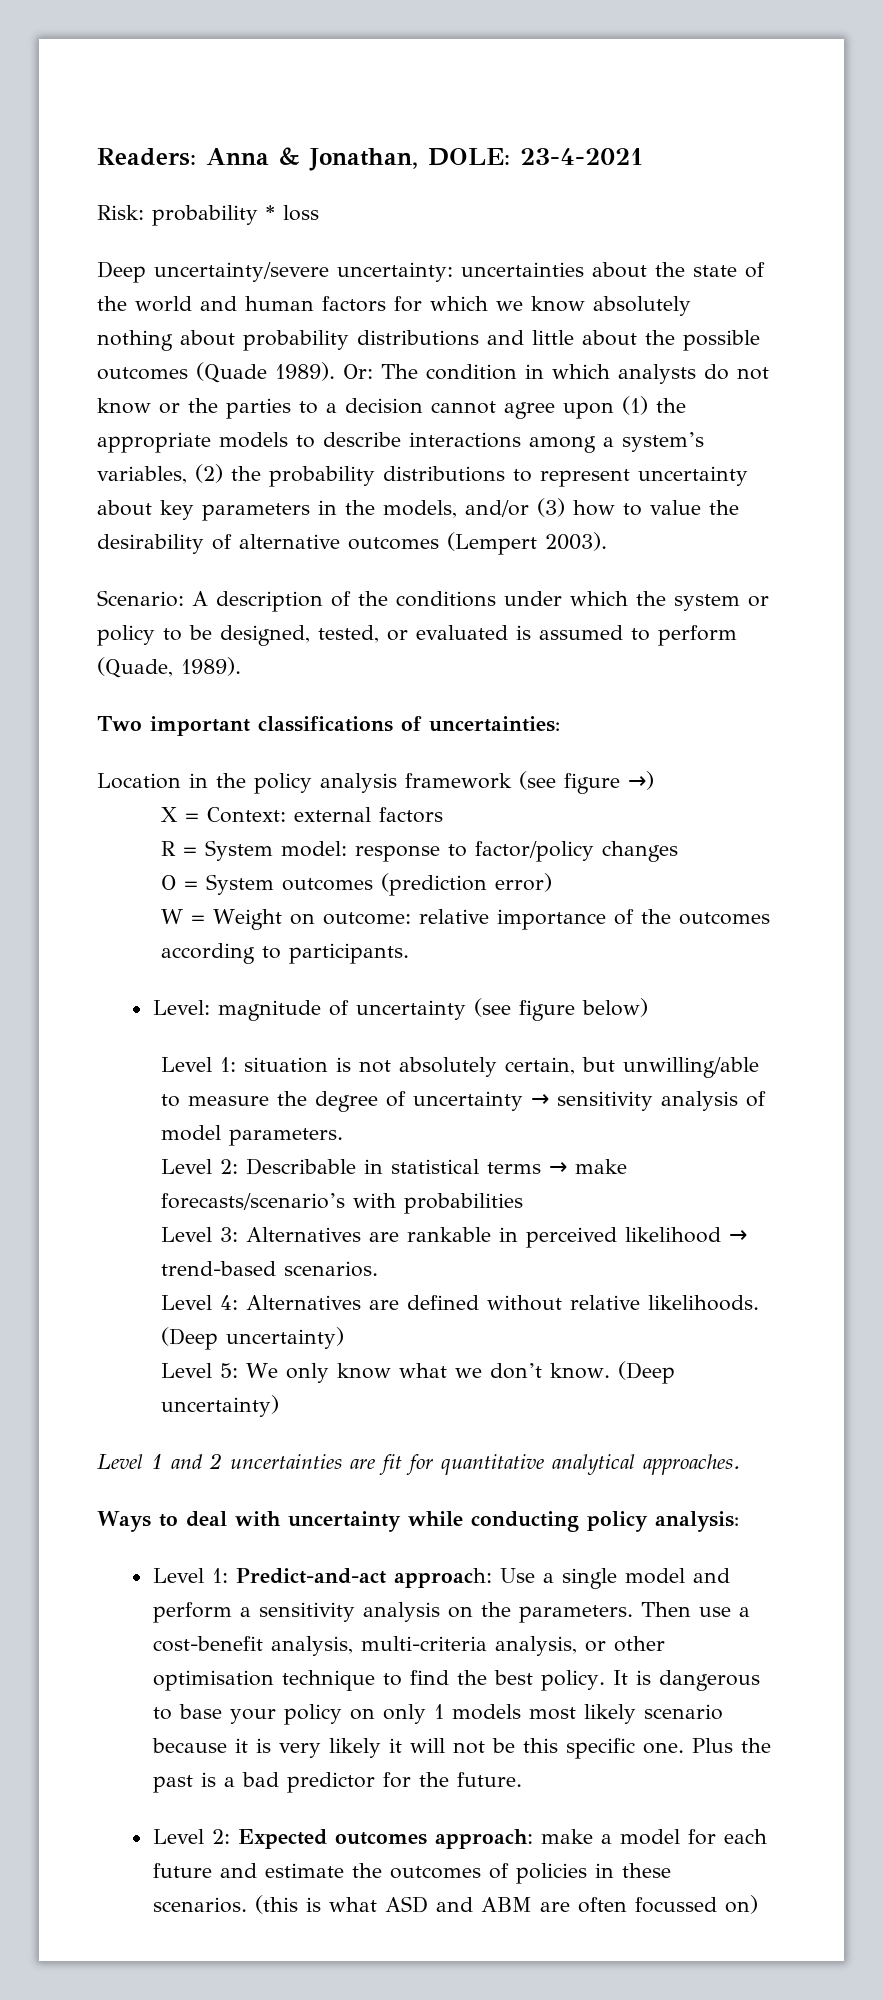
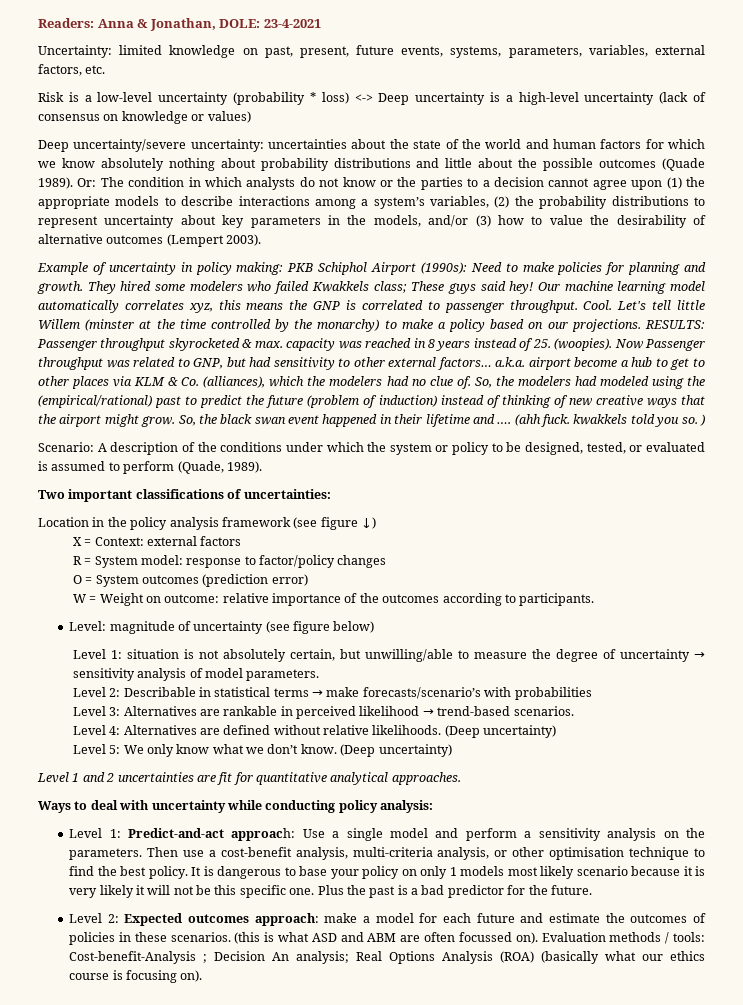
[97,205,319,226] Risk: probability * loss -> [38,45,705,58] [38,64,106,76] [38,92,706,105] [38,111,251,124] Uncertainty: limited knowledge on past, present, future events, systems, parameters, variables, external factors, etc. // Risk is a low-level uncertainty (probability * loss) <-> Deep uncertainty is a high-level uncertainty (lack of consensus on knowledge or values)
(607, 541) none -> [37,262,706,275] [37,281,705,294] [38,300,706,313] [38,319,705,332] [37,338,705,351] [38,357,705,370] [38,376,705,389] [38,395,705,408] [38,414,705,427] // Example of uncertainty in policy making: PKB Schiphol Airport (1990s): Need to make policies for planning and growth. They hired some modelers who failed Kwakkels class; These guys said hey! Our machine learning model automatically correlates xyz, this means the GNP is correlated to passenger throughput. Cool. Let's tell little Willem (minster at the time controlled by the monarchy) to make a policy based on our projections. RESULTS: Passenger throughput skyrocketed & max. capacity was reached in 8 years instead of 25. (woopies). Now Passenger throughput was related to GNP, but had sensitivity to other external factors… a.k.a. airport become a hub to get to other places via KLM & Co. (alliances), which the modelers had no clue of. So, the modelers had modeled using the (empirical/rational) past to predict the future (problem of induction) instead of thinking of new creative ways that the airport might grow. So, the black swan event happened in their lifetime and …. (ahh fuck. kwakkels told you so. )
[628,771,654,790] →) -> [361,517,376,529] ↓)
[724,1895,758,1914] on) -> [515,932,705,944] [69,951,706,964] [69,970,203,983] on). Evaluation methods / tools: Cost-benefit-Analysis ; Decision An analysis; Real Options Analysis (ROA) (basically what our ethics course is focusing on).

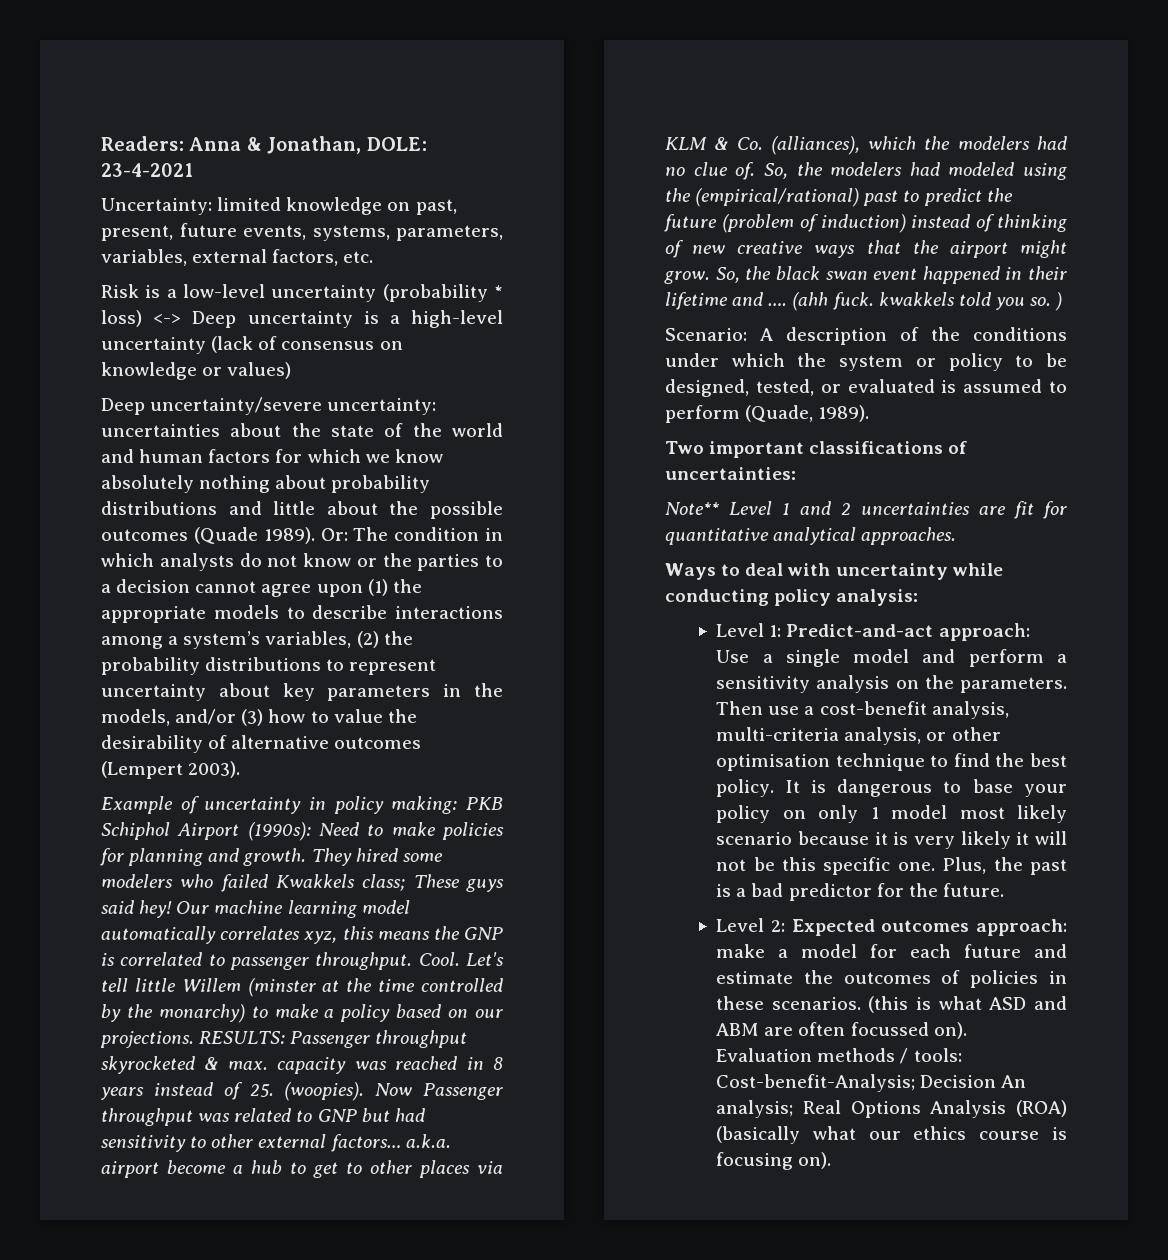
[193,358,224,369] GNP, -> [317,1109,357,1122] GNP
[38,517,376,530] [72,536,242,546] [72,555,387,568] [72,574,308,587] [72,593,595,606] [69,621,375,634] [72,649,705,662] [72,668,320,681] [72,687,592,700] [72,706,574,719] [72,725,557,738] [72,744,452,757] Location in the policy analysis framework (see figure ↓) // X = Context: external factors // R = System model: response to factor/policy changes // O = System outcomes (prediction error) // W = Weight on outcome: relative importance of the outcomes according to participants. // Level: magnitude of uncertainty (see figure below) // Level 1: situation is not absolutely certain, but unwilling/able to measure the degree of uncertainty → sensitivity analysis of model parameters. // Level 2: Describable in statistical terms → make forecasts/scenario’s with probabilities // Level 3: Alternatives are rankable in perceived likelihood → trend-based scenarios. // Level 4: Alternatives are defined without relative likelihoods. (Deep uncertainty) // Level 5: We only know what we don’t know. (Deep uncertainty) // -> [665,502,720,515] Note**
[460,866,505,876] models -> [891,805,948,819] model
[317,885,344,895] Plus -> [942,857,987,874] Plus,
[69,951,208,964] Cost-benefit-Analysis ; -> [716,1074,916,1092] Cost-benefit-Analysis;

